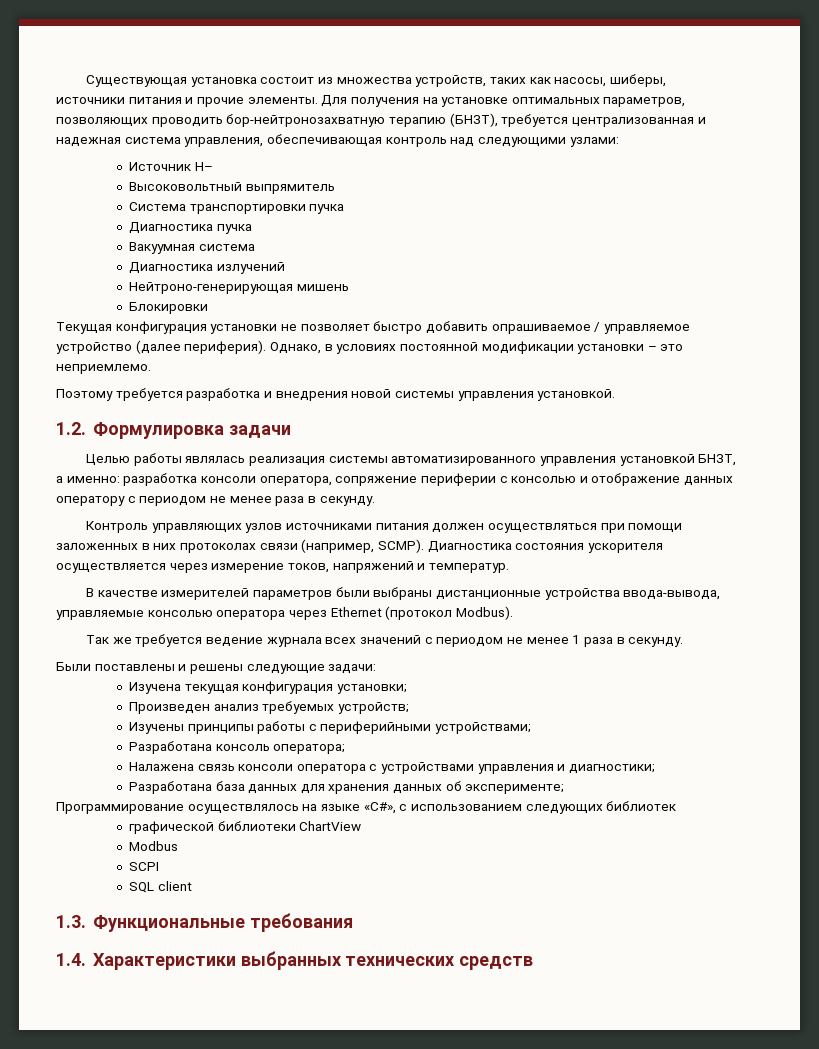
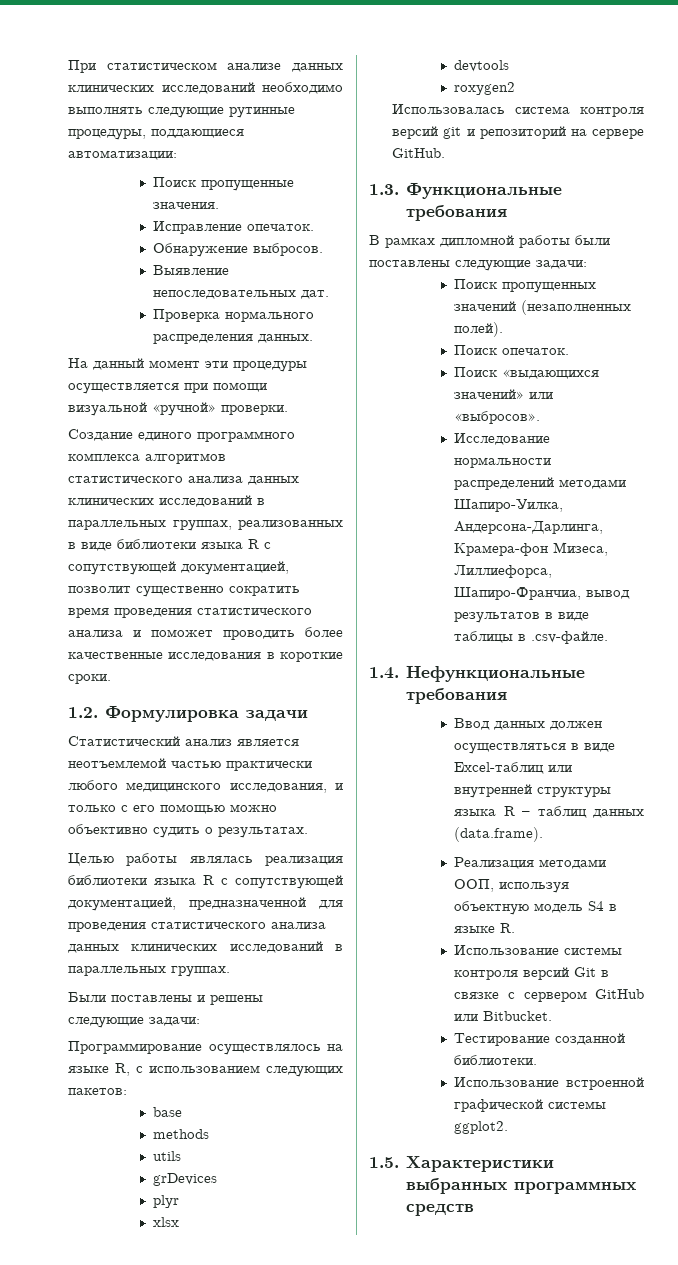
[86,74,666,87] [56,95,686,107] [56,113,706,127] [56,134,619,147] [128,162,213,171] [128,182,335,194] [128,202,345,214] [128,222,252,234] [128,242,255,254] [128,262,285,274] [128,282,349,294] [128,302,208,314] [56,321,690,334] [56,340,684,354] [56,364,151,374] [56,388,616,401] [56,422,291,439] [86,453,737,466] [56,473,734,486] [56,496,375,506] [86,521,683,533] [56,539,663,553] [56,561,509,573] [86,587,721,600] [56,606,513,620] [86,634,684,647] Существующая установка состоит из множества устройств, таких как насосы, шиберы, источники питания и прочие элементы. Для получения на установке оптимальных параметров, позволяющих проводить бор-нейтронозахватную терапию (БНЗТ), требуется централизованная и надежная система управления, обеспечивающая контроль над следующими узлами: // Источник H– // Высоковольтный выпрямитель // Система транспортировки пучка // Диагностика пучка // Вакуумная система // Диагностика излучений // Нейтроно-генерирующая мишень // Блокировки // Текущая конфигурация установки не позволяет быстро добавить опрашиваемое / управляемое устройство (далее периферия). Однако, в условиях постоянной модификации установки – это неприемлемо. // Поэтому требуется разработка и внедрения новой системы управления установкой. // 1.2. Формулировка задачи // Целью работы являлась реализация системы автоматизированного управления установкой БНЗТ, а именно: разработка консоли оператора, сопряжение периферии с консолью и отображение данных оператору с периодом не менее раза в секунду. // Контроль управляющих узлов источниками питания должен осуществляться при помощи заложенных в них протоколах связи (например, SCMP). Диагностика состояния ускорителя осуществляется через измерение токов, напряжений и температур. // В качестве измерителей параметров были выбраны дистанционные устройства ввода-вывода, управляемые консолью оператора через Ethernet (протокол Modbus). // Так же требуется ведение журнала всех значений с периодом не менее 1 раза в секунду. -> [68,60,343,73] [68,82,343,94] [68,107,295,118] [68,129,244,140] [68,150,177,160] [153,177,295,191] [153,202,220,209] [153,221,315,234] [153,243,324,257] [153,265,230,275] [153,290,330,299] [153,309,315,322] [153,334,314,344] [68,358,307,372] [68,382,267,394] [68,402,288,416] [68,429,295,442] [68,453,226,464] [68,476,299,485] [68,495,265,507] [68,520,343,531] [68,539,271,551] [68,561,289,575] [68,586,300,597] [68,607,312,618] [68,627,343,640] [68,652,343,662] [68,674,111,684] [68,705,309,722] [68,736,299,746] [68,758,312,771] [68,780,343,793] [68,804,277,814] [68,824,308,838] [68,853,343,866] [68,875,343,889] [68,897,343,911] [68,922,326,932] [68,941,343,953] [68,966,230,977] При статистическом анализе данных клинических исследований необходимо выполнять следующие рутинные процедуры, поддающиеся автоматизации: // Поиск пропущенные значения. // Исправление опечаток. // Обнаружение выбросов. // Выявление непоследовательных дат. // Проверка нормального распределения данных. // На данный момент эти процедуры осуществляется при помощи визуальной «ручной» проверки. // Создание единого программного комплекса алгоритмов статистического анализа данных клинических исследований в параллельных группах, реализованных в виде библиотеки языка R с сопутствующей документацией, позволит существенно сократить время проведения статистического анализа и поможет проводить более качественные исследования в короткие сроки. // 1.2. Формулировка задачи // Статистический анализ является неотъемлемой частью практически любого медицинского исследования, и только с его помощью можно объективно судить о результатах. // Целью работы являлась реализация библиотеки языка R с сопутствующей документацией, предназначенной для проведения статистического анализа данных клинических исследований в параллельных группах.
[128,681,407,694] [128,701,409,714] [128,721,532,734] [128,741,346,754] [128,762,656,774] [128,781,565,794] // Изучена текущая конфигурация установки; // Произведен анализ требуемых устройств; // Изучены принципы работы с периферийными устройствами; // Разработана консоль оператора; // Налажена связь консоли оператора с устройствами управления и диагностики; // Разработана база данных для хранения данных об эксперименте; -> (200, 1021) none
[363,802,396,814] «C#», -> [115,1063,130,1076] R,
[606,801,677,811] [128,821,362,834] [128,841,178,851] [128,862,159,871] [128,881,192,893] [56,913,353,932] [56,953,86,966] библиотек // графической библиотеки ChartView // Modbus // SCPI // SQL client // 1.3. Функциональные требования // 1.4. -> [68,1088,127,1095] [153,1107,183,1117] [153,1129,210,1139] [153,1151,182,1161] [153,1173,218,1186] [153,1195,180,1208] [153,1217,180,1227] [454,60,510,72] [454,82,516,95] [392,104,644,117] [392,126,644,139] [392,148,446,158] [369,182,563,199] [406,205,508,221] [369,235,610,248] [369,260,587,271] [454,279,597,293] [454,300,632,315] [454,322,504,337] [454,345,570,355] [454,367,600,379] [454,389,554,399] [454,411,541,424] [454,433,551,445] [454,457,552,468] [454,477,627,490] [454,499,564,512] [454,521,604,534] [454,542,609,556] [454,565,553,578] [454,587,631,600] [454,612,590,623] [454,631,609,644] [369,665,586,682] [406,688,508,704] [454,718,603,730] [454,743,616,754] [454,762,573,774] [454,784,612,798] [454,806,644,818] [454,827,544,842] [454,857,607,869] [454,879,570,893] [454,901,618,915] [454,923,516,933] [454,945,623,955] [454,967,610,980] [454,989,644,1002] [454,1011,553,1021] [454,1033,626,1046] [454,1055,538,1065] [454,1077,644,1090] [454,1099,607,1112] [454,1121,509,1134] [369,1157,399,1168] пакетов: // base // methods // utils // grDevices // plyr // xlsx // devtools // roxygen2 // Использовалась система контроля версий git и репозиторий на сервере GitHub. // 1.3. Функциональные требования // В рамках дипломной работы были поставлены следующие задачи: // Поиск пропущенных значений (незаполненных полей). // Поиск опечаток. // Поиск «выдающихся значений» или «выбросов». // Исследование нормальности распределений методами Шапиро-Уилка, Андерсона-Дарлинга, Крамера-фон Мизеса, Лиллиефорса, Шапиро-Франчиа, вывод результатов в виде таблицы в .csv-файле. // 1.4. Нефункциональные требования // Ввод данных должен осуществляться в виде Excel-таблиц или внутренней структуры языка R – таблиц данных (data.frame). // Реализация методами ООП, используя объектную модель S4 в языке R. // Использование системы контроля версий Git в связке с сервером GitHub или Bitbucket. // Тестирование созданной библиотеки. // Использование встроенной графической системы ggplot2. // 1.5.
[345,956,456,966] технических -> [514,1182,637,1194] программных

